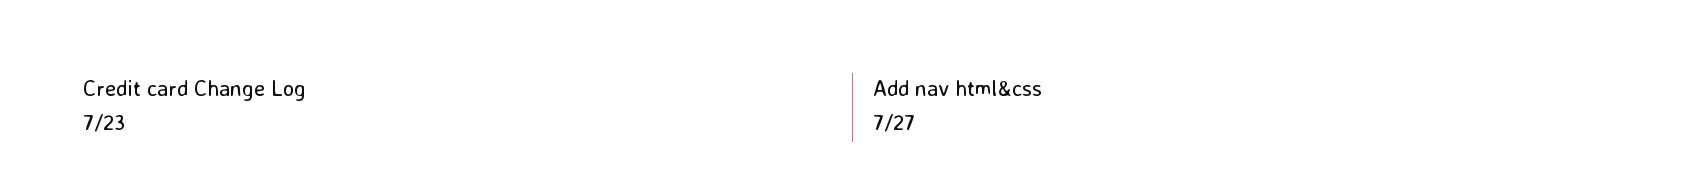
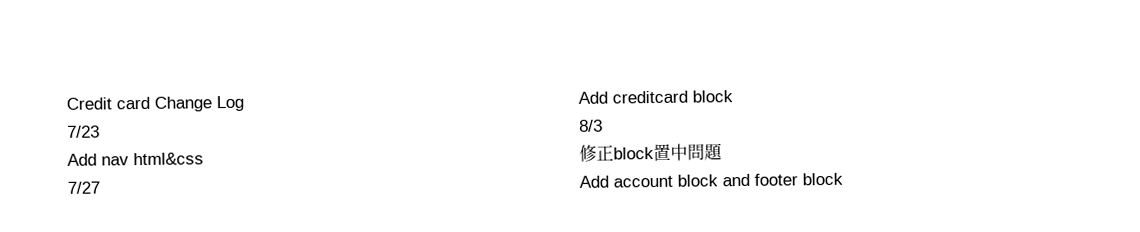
(915, 123) none -> [578,90,733,104] [579,119,603,132] [579,143,723,162] [579,172,843,188] // Add creditcard block // 8/3 // 修正block置中問題 // Add account block and footer block

